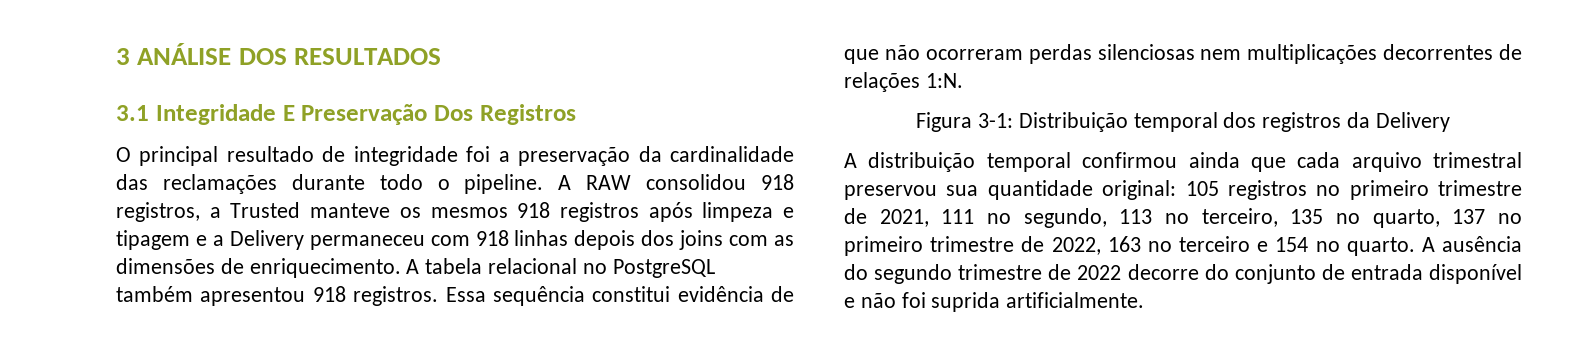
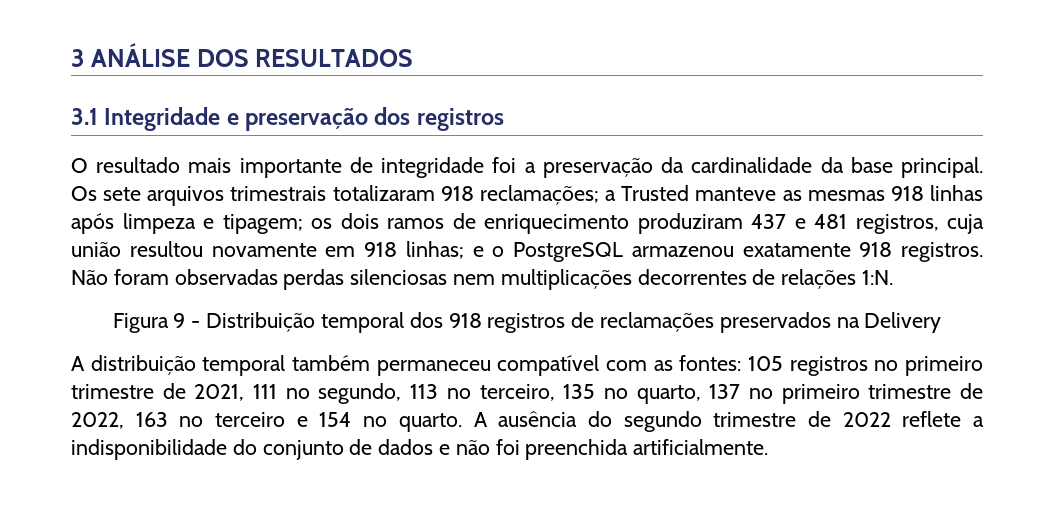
[282,104,576,125] [116,146,314,166] E Preservação Dos Registros // O principal resultado -> [226,107,504,131] [71,157,342,178] e preservação dos registros // O resultado mais importante
[116,174,795,194] [116,202,794,222] [116,230,794,250] [116,258,715,278] [116,286,794,306] [844,45,1023,64] das reclamações durante todo o pipeline. A RAW consolidou 918 registros, a Trusted manteve os mesmos 918 registros após limpeza e tipagem e a Delivery permaneceu com 918 linhas depois dos joins com as dimensões de enriquecimento. A tabela relacional no PostgreSQL também apresentou 918 registros. Essa sequência constitui evidência de que não ocorreram -> [820,157,984,178] [71,185,984,206] [71,213,984,234] [71,241,983,262] [71,269,278,285] da base principal. Os sete arquivos trimestrais totalizaram 918 reclamações; a Trusted manteve as mesmas 918 linhas após limpeza e tipagem; os dois ramos de enriquecimento produziram 437 e 481 registros, cuja união resultou novamente em 918 linhas; e o PostgreSQL armazenou exatamente 918 registros. Não foram observadas
[977,113,1013,128] 3-1: -> [173,313,201,328] 9 -
[1262,112,1450,132] [844,152,1522,172] [844,180,1177,200] registros da Delivery // A distribuição temporal confirmou ainda que cada arquivo trimestral preservou sua quantidade original: -> [448,312,942,333] [71,355,742,376] 918 registros de reclamações preservados na Delivery // A distribuição temporal também permaneceu compatível com as fontes:
[1127,264,1199,280] decorre -> [902,411,984,427] [71,439,227,460] reflete a indisponibilidade
[1350,264,1522,284] entrada disponível -> [378,439,434,455] dados
[931,292,1001,312] suprida -> [525,439,629,460] preenchida

